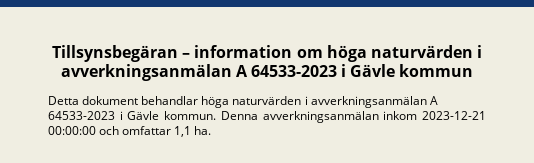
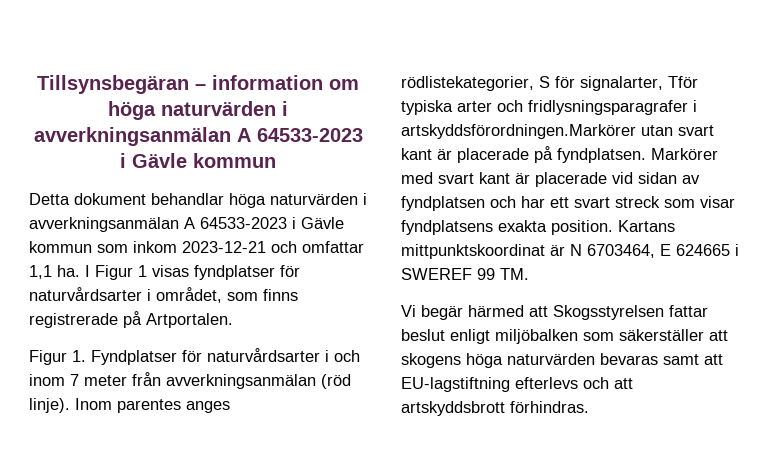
[164,111,379,123] kommun. Denna avverkningsanmälan -> [29,241,128,253] kommun som
[48,126,96,135] 00:00:00 -> (266, 247) none
(212, 130) none -> [85,265,300,280] [29,287,298,303] [29,311,233,328] [29,348,360,365] [29,372,351,389] [29,398,230,413] [401,76,698,91] [401,100,697,115] [401,124,714,139] [401,146,718,163] [401,172,700,187] [401,196,735,211] [401,220,675,235] [401,244,739,259] [401,268,529,280] [401,305,708,320] [401,329,728,344] [401,353,723,368] [401,377,633,392] [401,401,589,416] I Figur 1 visas fyndplatser för naturvårdsarter i området, som finns registrerade på Artportalen. // Figur 1. Fyndplatser för naturvårdsarter i och inom 7 meter från avverkningsanmälan (röd linje). Inom parentes anges rödlistekategorier, S för signalarter, Tför typiska arter och fridlysningsparagrafer i artskyddsförordningen.Markörer utan svart kant är placerade på fyndplatsen. Markörer med svart kant är placerade vid sidan av fyndplatsen och har ett svart streck som visar fyndplatsens exakta position. Kartans mittpunktskoordinat är N 6703464, E 624665 i SWEREF 99 TM. // Vi begär härmed att Skogsstyrelsen fattar beslut enligt miljöbalken som säkerställer att skogens höga naturvärden bevaras samt att EU-lagstiftning efterlevs och att artskyddsbrott förhindras.

